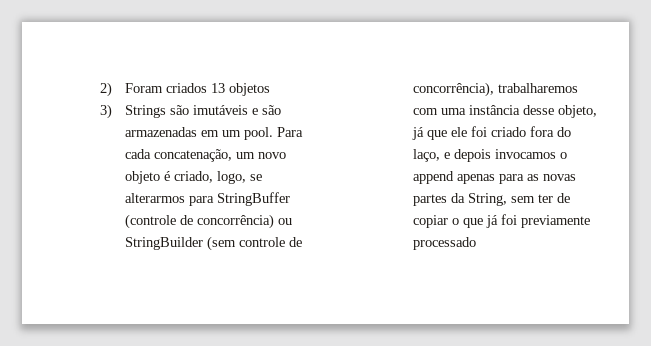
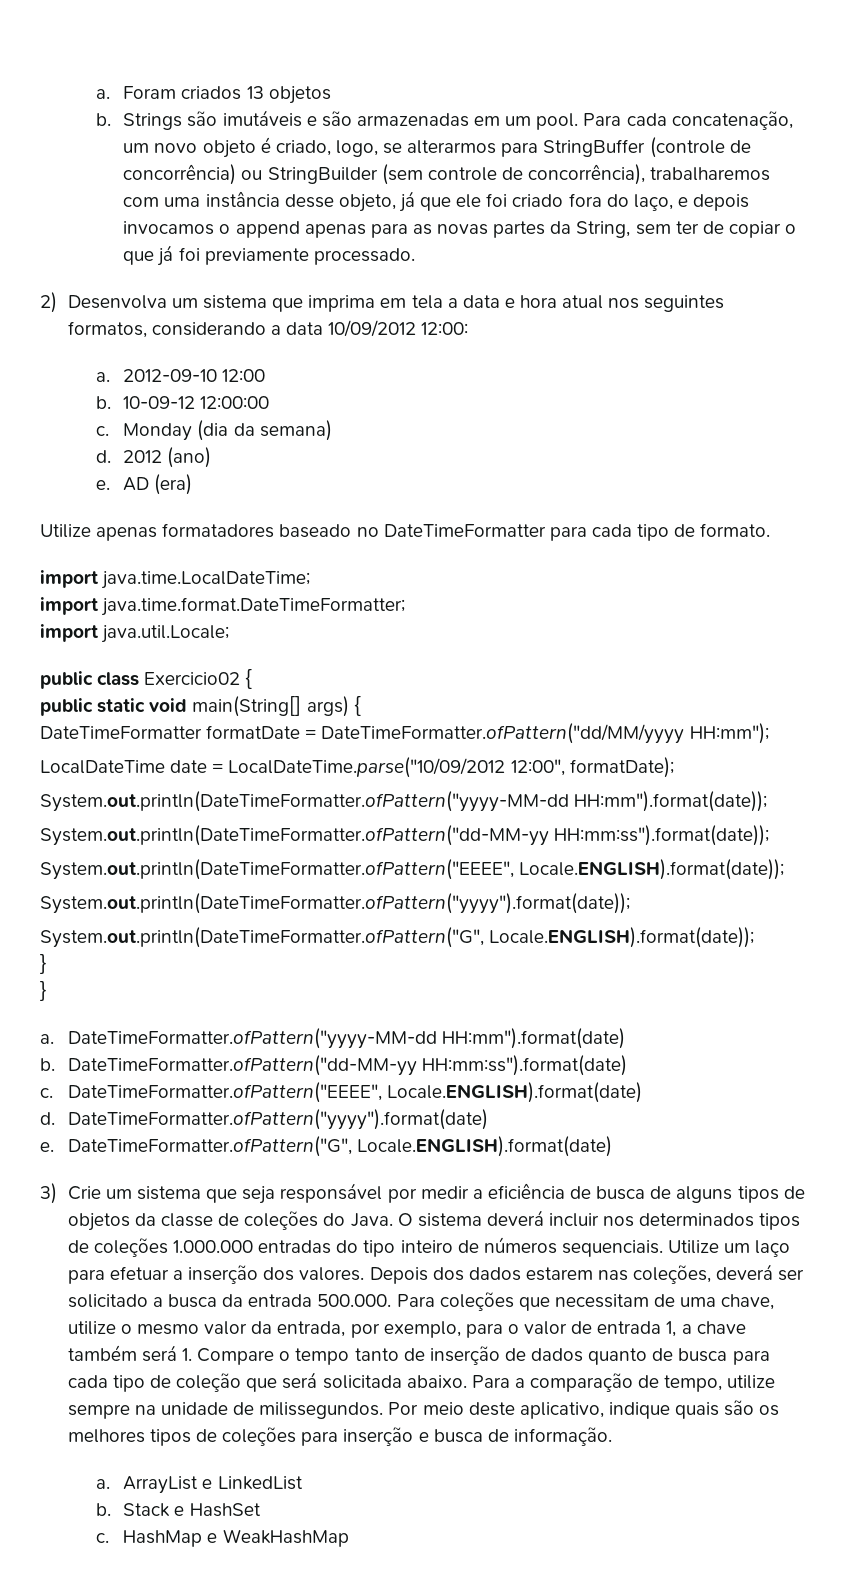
[99,82,112,97] 2) -> [95,89,110,99] a.
[99,104,112,119] 3) -> [95,113,111,126] b.
[413,237,477,250] processado -> [313,248,415,265] [40,292,725,313] [67,320,469,338] [95,369,266,382] [95,396,270,409] [95,420,332,441] [95,447,212,468] [95,474,193,495] [40,523,771,541] [40,570,311,589] [40,597,406,616] [40,624,230,643] [40,669,253,689] [40,696,361,717] [40,723,769,744] [40,757,674,778] [40,791,768,812] [40,825,770,846] [40,859,785,880] [40,893,630,914] [40,927,755,948] [40,954,47,974] [40,981,47,1001] [40,1028,625,1049] [40,1055,627,1076] [40,1082,642,1103] [40,1109,488,1130] [40,1136,612,1157] [40,1183,805,1204] [67,1210,801,1231] [67,1237,791,1257] [67,1264,805,1284] [67,1292,775,1311] [67,1321,746,1338] [67,1345,770,1365] [67,1372,776,1392] [67,1400,780,1419] [67,1427,612,1446] [95,1476,303,1494] [95,1503,261,1517] [95,1529,349,1547] processado. // 2) Desenvolva um sistema que imprima em tela a data e hora atual nos seguintes formatos, considerando a data 10/09/2012 12:00: // a. 2012-09-10 12:00 // b. 10-09-12 12:00:00 // c. Monday (dia da semana) // d. 2012 (ano) // e. AD (era) // Utilize apenas formatadores baseado no DateTimeFormatter para cada tipo de formato. // import java.time.LocalDateTime; // import java.time.format.DateTimeFormatter; // import java.util.Locale; // public class Exercicio02 { // public static void main(String[] args) { // DateTimeFormatter formatDate = DateTimeFormatter.ofPattern("dd/MM/yyyy HH:mm"); // LocalDateTime date = LocalDateTime.parse("10/09/2012 12:00", formatDate); // System.out.println(DateTimeFormatter.ofPattern("yyyy-MM-dd HH:mm").format(date)); // System.out.println(DateTimeFormatter.ofPattern("dd-MM-yy HH:mm:ss").format(date)); // System.out.println(DateTimeFormatter.ofPattern("EEEE", Locale.ENGLISH).format(date)); // System.out.println(DateTimeFormatter.ofPattern("yyyy").format(date)); // System.out.println(DateTimeFormatter.ofPattern("G", Locale.ENGLISH).format(date)); // } // } // a. DateTimeFormatter.ofPattern("yyyy-MM-dd HH:mm").format(date) // b. DateTimeFormatter.ofPattern("dd-MM-yy HH:mm:ss").format(date) // c. DateTimeFormatter.ofPattern("EEEE", Locale.ENGLISH).format(date) // d. DateTimeFormatter.ofPattern("yyyy").format(date) // e. DateTimeFormatter.ofPattern("G", Locale.ENGLISH).format(date) // 3) Crie um sistema que seja responsável por medir a eficiência de busca de alguns tipos de objetos da classe de coleções do Java. O sistema deverá incluir nos determinados tipos de coleções 1.000.000 entradas do tipo inteiro de números sequenciais. Utilize um laço para efetuar a inserção dos valores. Depois dos dados estarem nas coleções, deverá ser solicitado a busca da entrada 500.000. Para coleções que necessitam de uma chave, utilize o mesmo valor da entrada, por exemplo, para o valor de entrada 1, a chave também será 1. Compare o tempo tanto de inserção de dados quanto de busca para cada tipo de coleção que será solicitada abaixo. Para a comparação de tempo, utilize sempre na unidade de milissegundos. Por meio deste aplicativo, indique quais são os melhores tipos de coleções para inserção e busca de informação. // a. ArrayList e LinkedList // b. Stack e HashSet // c. HashMap e WeakHashMap

